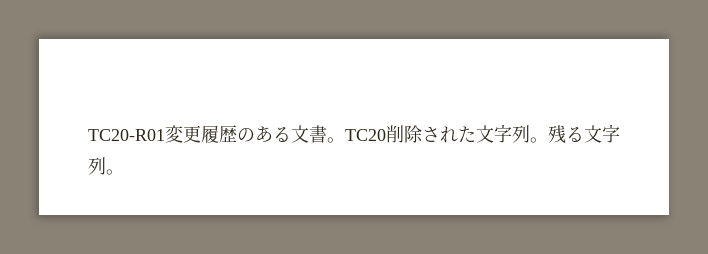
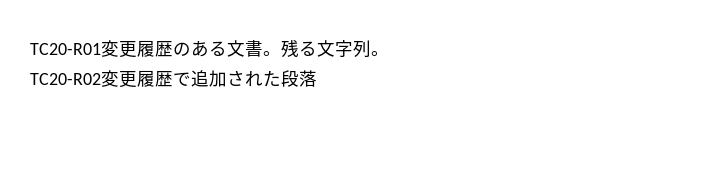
[345,124,620,144] [88,157,124,175] TC20削除された文字列。残る文字列。 -> [281,40,389,58] [30,70,317,88] 残る文字列。 // TC20-R02変更履歴で追加された段落

